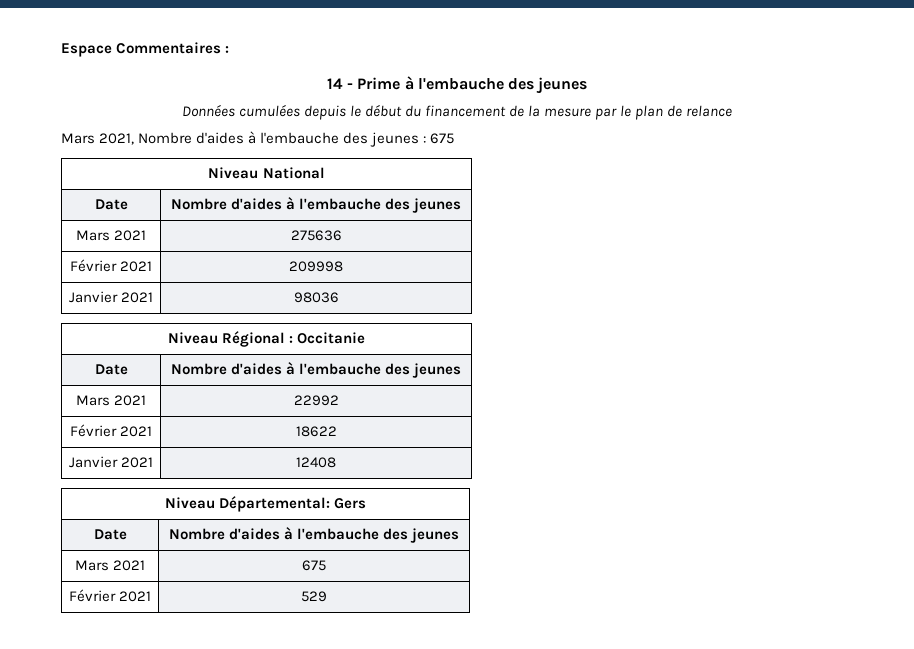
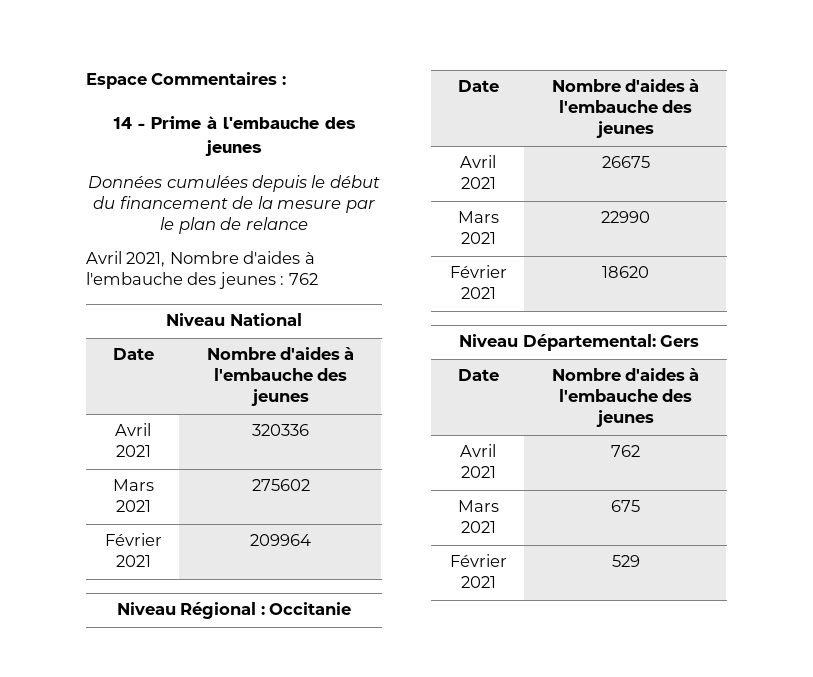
[61,133,95,144] Mars -> [86,251,122,264] Avril
[430,133,455,144] 675 -> [288,273,318,285] 762
[75,230,147,241] [290,230,342,241] [69,259,153,272] [289,261,343,272] [68,291,154,303] [293,292,339,303] // Mars 2021 | 275636 // Février 2021 | 209998 // Janvier 2021 | 98036 -> [115,423,151,436] [115,445,151,457] [252,424,309,436] [112,479,154,491] [115,500,151,512] [251,479,310,491] [104,533,162,546] [115,555,151,567] [250,534,311,546] // Avril 2021 | 320336 // Mars 2021 | 275602 // Février 2021 | 209964
[75,395,147,406] [293,395,339,406] [69,424,153,437] [295,426,337,437] [68,456,154,468] [296,457,336,468] // Mars 2021 | 22992 // Février 2021 | 18622 // Janvier 2021 | 12408 -> [460,155,496,168] [460,177,496,189] [601,156,650,168] [457,211,499,223] [460,232,496,244] [601,211,650,223] [449,265,507,278] [460,287,496,299] [602,266,649,278] // Avril 2021 | 26675 // Mars 2021 | 22990 // Février 2021 | 18620
(460, 535) none -> [460,444,496,457] [460,466,496,478] [611,445,640,457] // Avril 2021 | 762

